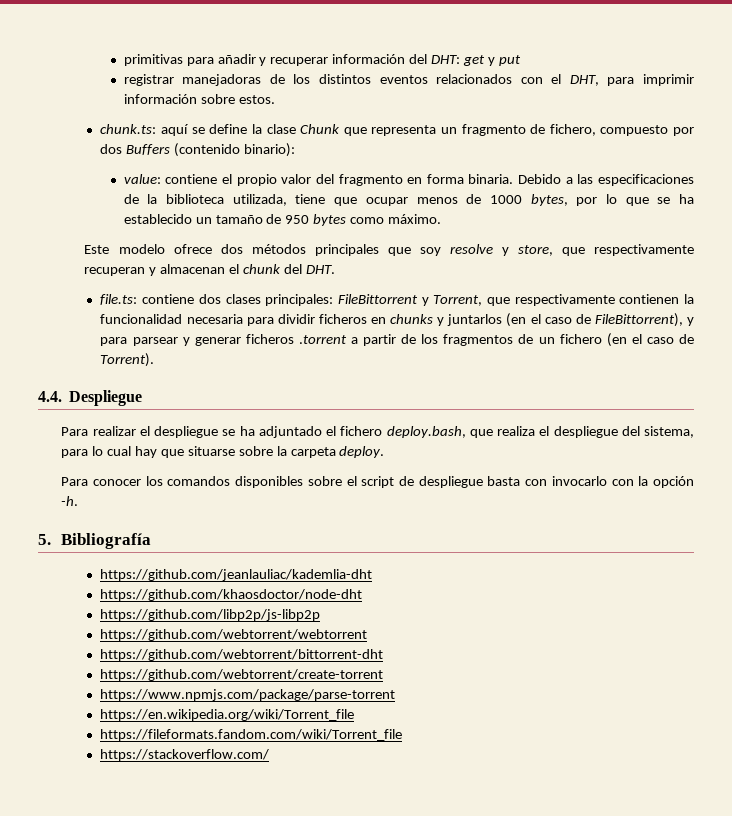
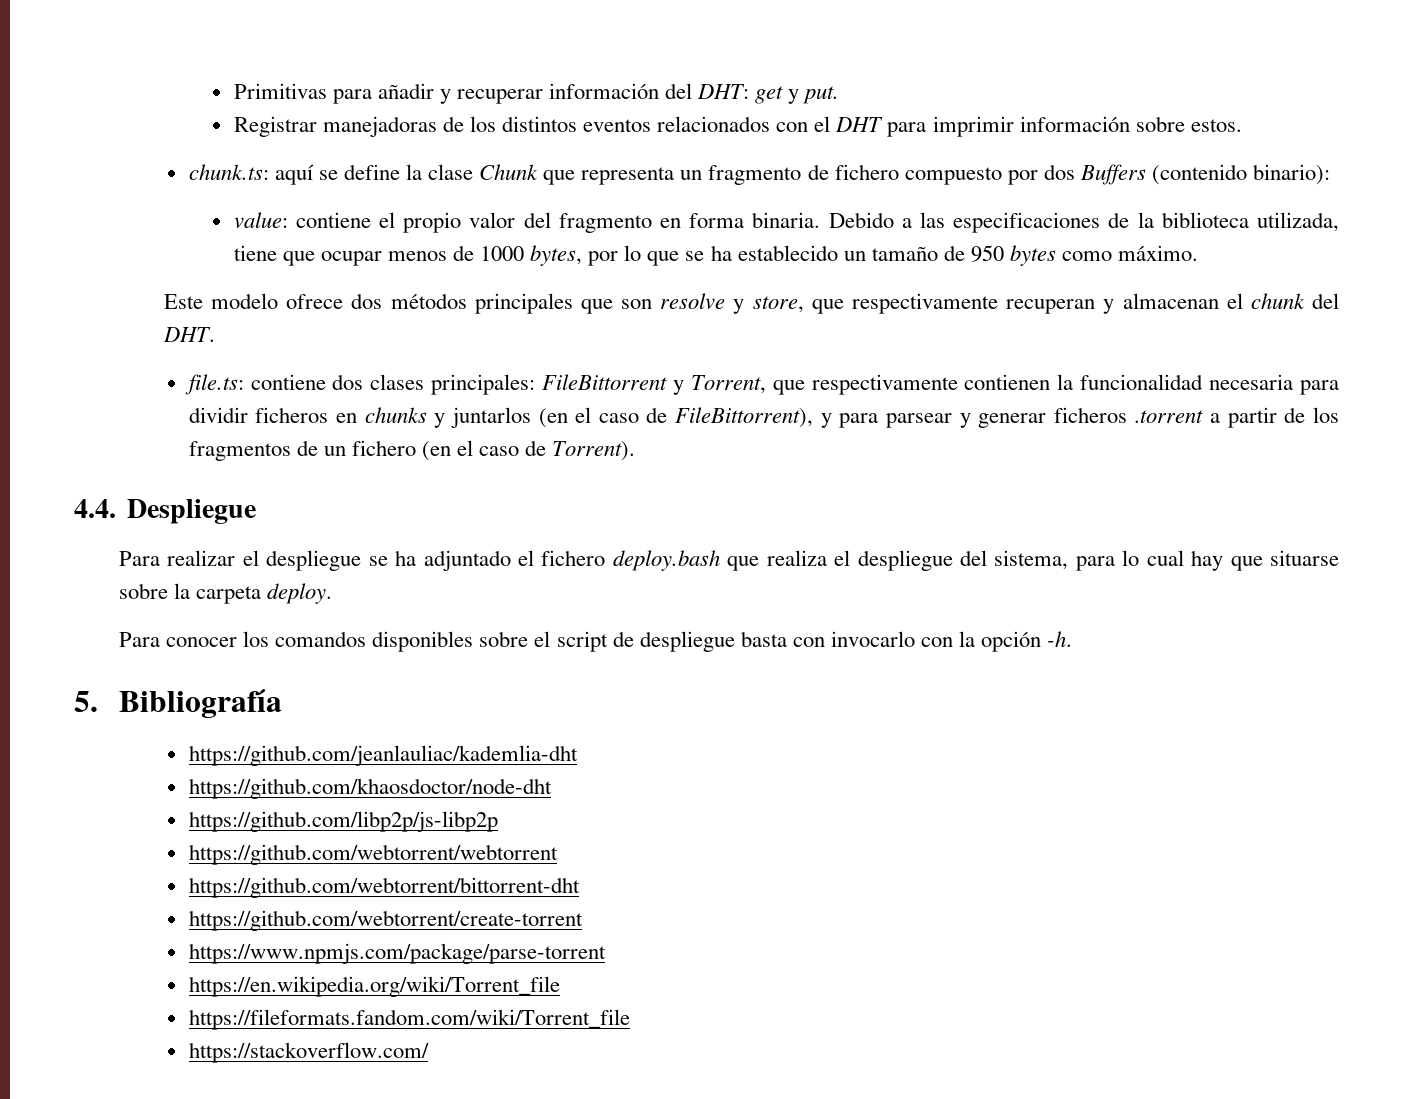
[123,54,183,66] primitivas -> [233,83,327,99] Primitivas
[498,55,521,66] [123,74,174,86] put // registrar -> [803,86,840,104] [233,116,317,137] put. // Registrar
[569,75,599,86] DHT, -> [835,117,884,132] DHT
[549,124,596,136] fichero, -> [834,164,899,180] fichero
[419,247,441,256] soy -> [621,299,653,309] son
[386,426,466,438] deploy.bash, -> [612,550,720,571] deploy.bash

